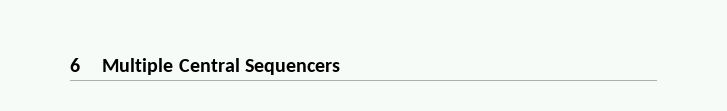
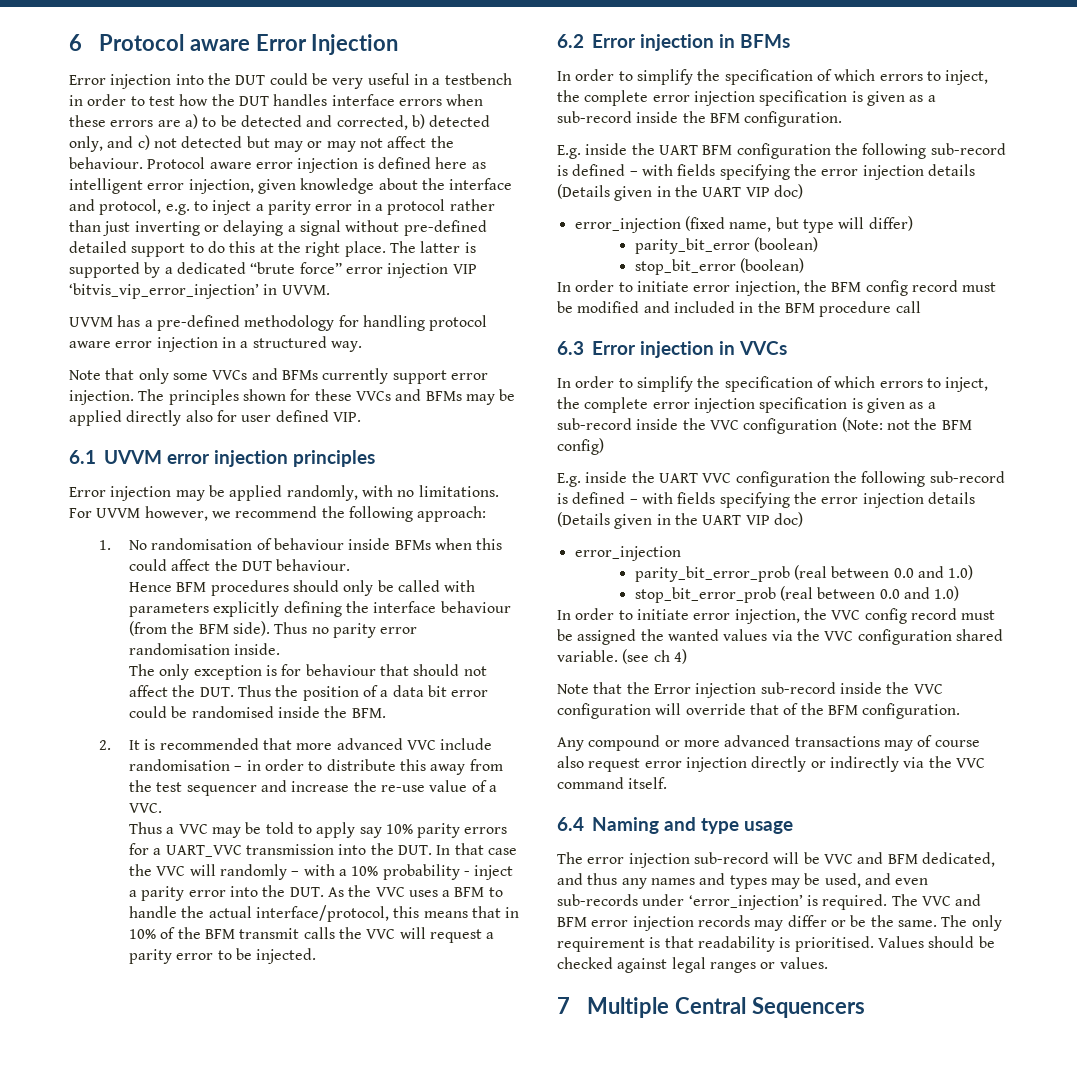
(80, 65) none -> [98,34,399,55] [69,73,512,89] [69,94,484,106] [69,114,491,130] [69,135,454,152] [69,157,486,173] [69,178,513,194] [69,199,495,215] [69,220,487,236] [69,241,476,257] [69,262,477,278] [69,283,330,299] [69,315,488,331] [69,336,362,352] [69,368,488,384] [69,389,516,405] [69,410,361,426] [69,450,375,467] [69,485,499,501] [69,506,487,522] [98,538,503,550] [128,559,351,571] [128,580,476,596] [128,601,511,617] [128,621,418,638] [128,643,281,655] [128,664,487,680] [128,685,489,701] [128,706,386,718] [98,738,493,750] [128,759,503,775] [128,780,497,796] [128,803,162,813] [128,822,508,838] [128,843,517,857] [128,864,514,880] [128,885,503,901] [128,905,520,922] [128,927,495,943] [128,948,317,964] [557,34,790,51] [557,69,989,85] [557,90,936,106] [557,111,843,127] [557,143,1006,159] [557,164,975,180] [557,184,803,201] [574,216,913,233] [634,237,818,254] [634,258,804,275] [557,280,997,296] [557,301,921,317] [557,341,787,358] [557,376,989,392] [557,397,936,413] [557,417,972,434] [557,438,604,455] [557,471,1005,487] [557,492,975,508] [557,512,803,529] [574,546,681,561] [634,565,974,582] [634,586,960,603] [557,608,996,624] [557,629,1003,645] [557,649,687,664] [557,682,943,698] [557,703,961,719] [557,735,980,751] [557,756,985,772] [557,777,668,789] [557,817,793,834] [557,852,995,868] [557,873,929,889] [557,894,982,910] [557,915,1002,931] [557,936,995,952] [557,957,828,973] [557,997,570,1014] Protocol aware Error Injection // Error injection into the DUT could be very useful in a testbench in order to test how the DUT handles interface errors when these errors are a) to be detected and corrected, b) detected only, and c) not detected but may or may not affect the behaviour. Protocol aware error injection is defined here as intelligent error injection, given knowledge about the interface and protocol, e.g. to inject a parity error in a protocol rather than just inverting or delaying a signal without pre-defined detailed support to do this at the right place. The latter is supported by a dedicated “brute force” error injection VIP ‘bitvis_vip_error_injection’ in UVVM. // UVVM has a pre-defined methodology for handling protocol aware error injection in a structured way. // Note that only some VVCs and BFMs currently support error injection. The principles shown for these VVCs and BFMs may be applied directly also for user defined VIP. // 6.1 UVVM error injection principles // Error injection may be applied randomly, with no limitations. For UVVM however, we recommend the following approach: // 1. No randomisation of behaviour inside BFMs when this could affect the DUT behaviour. // Hence BFM procedures should only be called with parameters explicitly defining the interface behaviour (from the BFM side). Thus no parity error randomisation inside. // The only exception is for behaviour that should not affect the DUT. Thus the position of a data bit error could be randomised inside the BFM. // 2. It is recommended that more advanced VVC include randomisation – in order to distribute this away from the test sequencer and increase the re-use value of a VVC. // Thus a VVC may be told to apply say 10% parity errors for a UART_VVC transmission into the DUT. In that case the VVC will randomly – with a 10% probability - inject a parity error into the DUT. As the VVC uses a BFM to handle the actual interface/protocol, this means that in 10% of the BFM transmit calls the VVC will request a parity error to be injected. // 6.2 Error injection in BFMs // In order to simplify the specification of which errors to inject, the complete error injection specification is given as a sub-record inside the BFM configuration. // E.g. inside the UART BFM configuration the following sub-record is defined – with fields specifying the error injection details (Details given in the UART VIP doc) // error_injection (fixed name, but type will differ) // parity_bit_error (boolean) // stop_bit_error (boolean) // In order to initiate error injection, the BFM config record must be modified and included in the BFM procedure call // 6.3 Error injection in VVCs // In order to simplify the specification of which errors to inject, the complete error injection specification is given as a sub-record inside the VVC configuration (Note: not the BFM config) // E.g. inside the UART VVC configuration the following sub-record is defined – with fields specifying the error injection details (Details given in the UART VIP doc) // error_injection // parity_bit_error_prob (real between 0.0 and 1.0) // stop_bit_error_prob (real between 0.0 and 1.0) // In order to initiate error injection, the VVC config record must be assigned the wanted values via the VVC configuration shared variable. (see ch 4) // Note that the Error injection sub-record inside the VVC configuration will override that of the BFM configuration. // Any compound or more advanced transactions may of course also request error injection directly or indirectly via the VVC command itself. // 6.4 Naming and type usage // The error injection sub-record will be VVC and BFM dedicated, and thus any names and types may be used, and even sub-records under ‘error_injection’ is required. The VVC and BFM error injection records may differ or be the same. The only requirement is that readability is prioritised. Values should be checked against legal ranges or values. // 7

